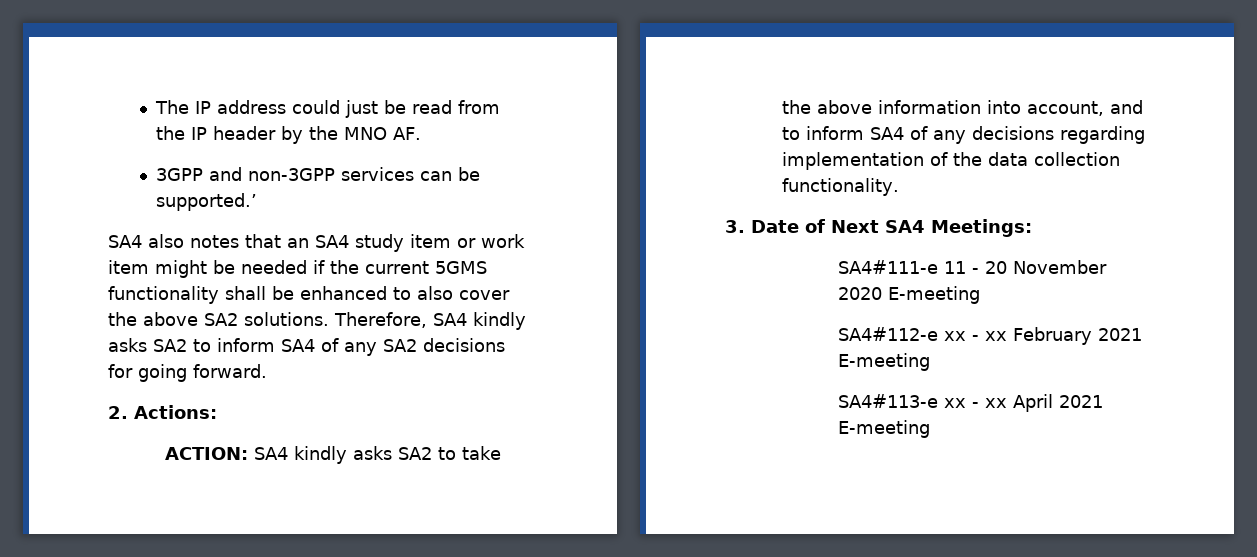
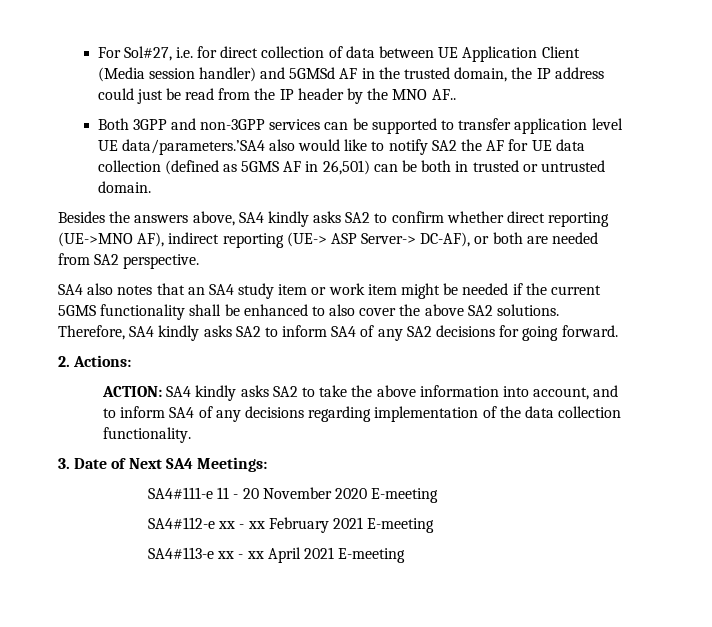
[155,100,190,114] The -> [97,46,580,62] [97,67,533,82] For Sol#27, i.e. for direct collection of data between UE Application Client (Media session handler) and 5GMSd AF in the trusted domain, the
[393,127,422,140] AF. // -> [431,89,456,100] [97,118,129,130] AF.. // Both
[156,193,258,211] supported.’ -> [371,118,623,134] [97,139,585,155] [97,160,605,175] [97,181,151,193] [58,211,610,227] [58,232,599,248] [58,253,200,269] supported to transfer application level UE data/parameters.’SA4 also would like to notify SA2 the AF for UE data collection (defined as 5GMS AF in 26,501) can be both in trusted or untrusted domain. // Besides the answers above, SA4 kindly asks SA2 to confirm whether direct reporting (UE->MNO AF), indirect reporting (UE-> ASP Server-> DC-AF), or both are needed from SA2 perspective.

